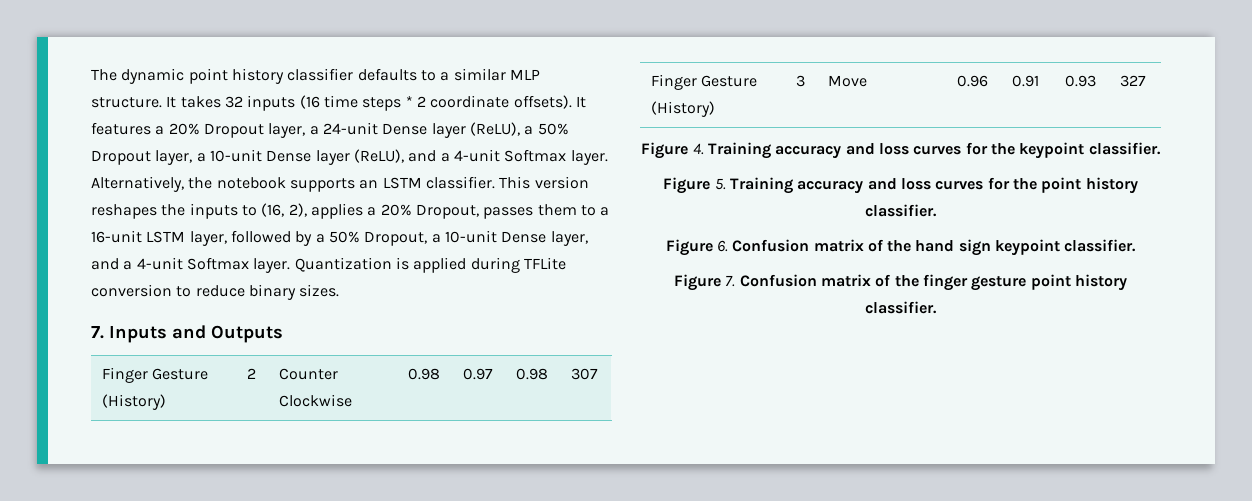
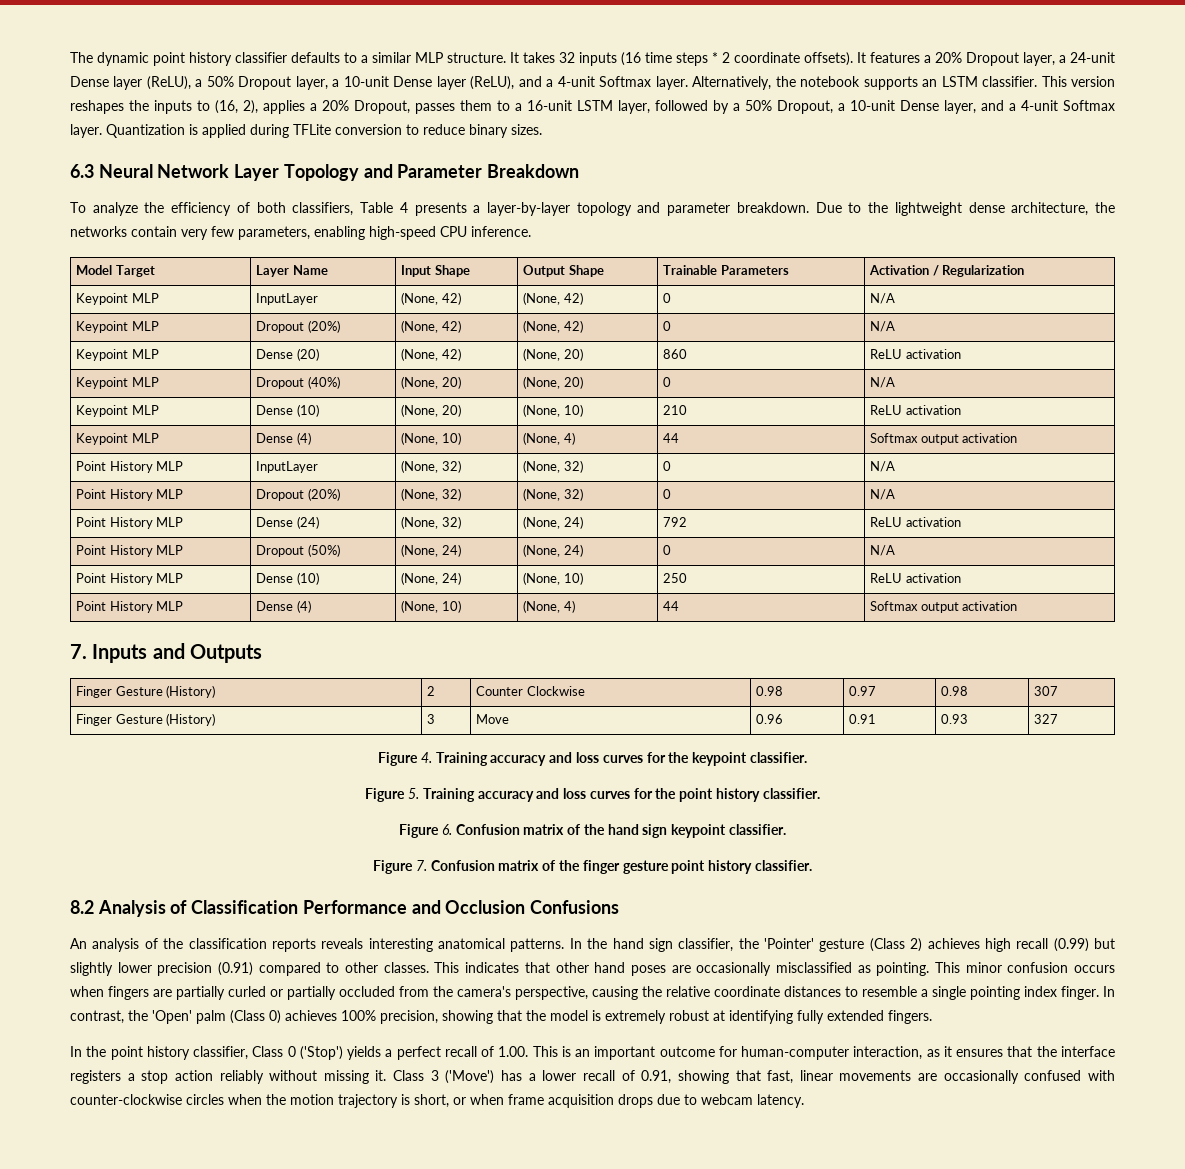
(340, 290) none -> [70,164,580,181] [70,202,1116,216] [70,226,531,240] [76,265,155,277] [256,265,328,277] [401,265,470,277] [523,265,604,277] [663,265,789,275] [869,265,1025,277] [76,293,159,305] [256,293,319,305] [401,292,461,305] [523,292,583,305] [663,293,672,303] [870,293,896,304] [76,321,159,333] [256,320,340,333] [401,320,461,333] [523,320,583,333] [663,321,672,331] [870,321,896,332] [76,349,159,361] [256,348,319,361] [401,348,461,361] [523,348,583,361] [663,349,688,359] [870,349,961,359] [76,377,159,389] [256,376,340,389] [401,376,461,389] [523,376,583,389] [663,377,672,387] [870,377,896,388] [76,405,159,417] [256,404,319,417] [401,404,461,417] [523,404,583,417] [663,405,688,415] [870,405,961,415] [76,433,159,445] [256,432,311,445] [401,432,461,445] [523,432,575,445] [663,433,680,443] [870,433,1018,445] [76,461,184,473] [256,461,319,473] [401,460,461,473] [523,460,583,473] [663,461,672,471] [870,461,896,472] [76,489,184,501] [256,488,340,501] [401,488,461,501] [523,488,583,501] [663,489,672,499] [870,489,896,500] [76,517,184,529] [256,516,319,529] [401,516,461,529] [523,516,583,529] [663,517,688,527] [870,517,961,527] [76,545,184,557] [256,544,340,557] [401,544,461,557] [523,544,583,557] [663,545,672,555] [870,545,896,556] [76,573,184,585] [256,572,319,585] [401,572,461,585] [523,572,583,585] [663,573,688,583] [870,573,961,583] [76,601,184,613] [256,600,311,613] [401,600,461,613] [523,600,575,613] [663,601,680,611] [870,601,1018,613] // 6.3 Neural Network Layer Topology and Parameter Breakdown // To analyze the efficiency of both classifiers, Table 4 presents a layer-by-layer topology and parameter breakdown. Due to the lightweight dense architecture, the networks contain very few parameters, enabling high-speed CPU inference. // Model Target | Layer Name | Input Shape | Output Shape | Trainable Parameters | Activation / Regularization // Keypoint MLP | InputLayer | (None, 42) | (None, 42) | 0 | N/A // Keypoint MLP | Dropout (20%) | (None, 42) | (None, 42) | 0 | N/A // Keypoint MLP | Dense (20) | (None, 42) | (None, 20) | 860 | ReLU activation // Keypoint MLP | Dropout (40%) | (None, 20) | (None, 20) | 0 | N/A // Keypoint MLP | Dense (10) | (None, 20) | (None, 10) | 210 | ReLU activation // Keypoint MLP | Dense (4) | (None, 10) | (None, 4) | 44 | Softmax output activation // Point History MLP | InputLayer | (None, 32) | (None, 32) | 0 | N/A // Point History MLP | Dropout (20%) | (None, 32) | (None, 32) | 0 | N/A // Point History MLP | Dense (24) | (None, 32) | (None, 24) | 792 | ReLU activation // Point History MLP | Dropout (50%) | (None, 24) | (None, 24) | 0 | N/A // Point History MLP | Dense (10) | (None, 24) | (None, 10) | 250 | ReLU activation // Point History MLP | Dense (4) | (None, 10) | (None, 4) | 44 | Softmax output activation
(937, 307) none -> [70,900,620,917] [70,938,1115,952] [70,962,1115,976] [70,986,1115,1000] [70,1010,932,1024] [70,1046,1115,1060] [70,1070,1115,1084] [70,1094,804,1108] // 8.2 Analysis of Classification Performance and Occlusion Confusions // An analysis of the classification reports reveals interesting anatomical patterns. In the hand sign classifier, the 'Pointer' gesture (Class 2) achieves high recall (0.99) but slightly lower precision (0.91) compared to other classes. This indicates that other hand poses are occasionally misclassified as pointing. This minor confusion occurs when fingers are partially curled or partially occluded from the camera's perspective, causing the relative coordinate distances to resemble a single pointing index finger. In contrast, the 'Open' palm (Class 0) achieves 100% precision, showing that the model is extremely robust at identifying fully extended fingers. // In the point history classifier, Class 0 ('Stop') yields a perfect recall of 1.00. This is an important outcome for human-computer interaction, as it ensures that the interface registers a stop action reliably without missing it. Class 3 ('Move') has a lower recall of 0.91, showing that fast, linear movements are occasionally confused with counter-clockwise circles when the motion trajectory is short, or when frame acquisition drops due to webcam latency.

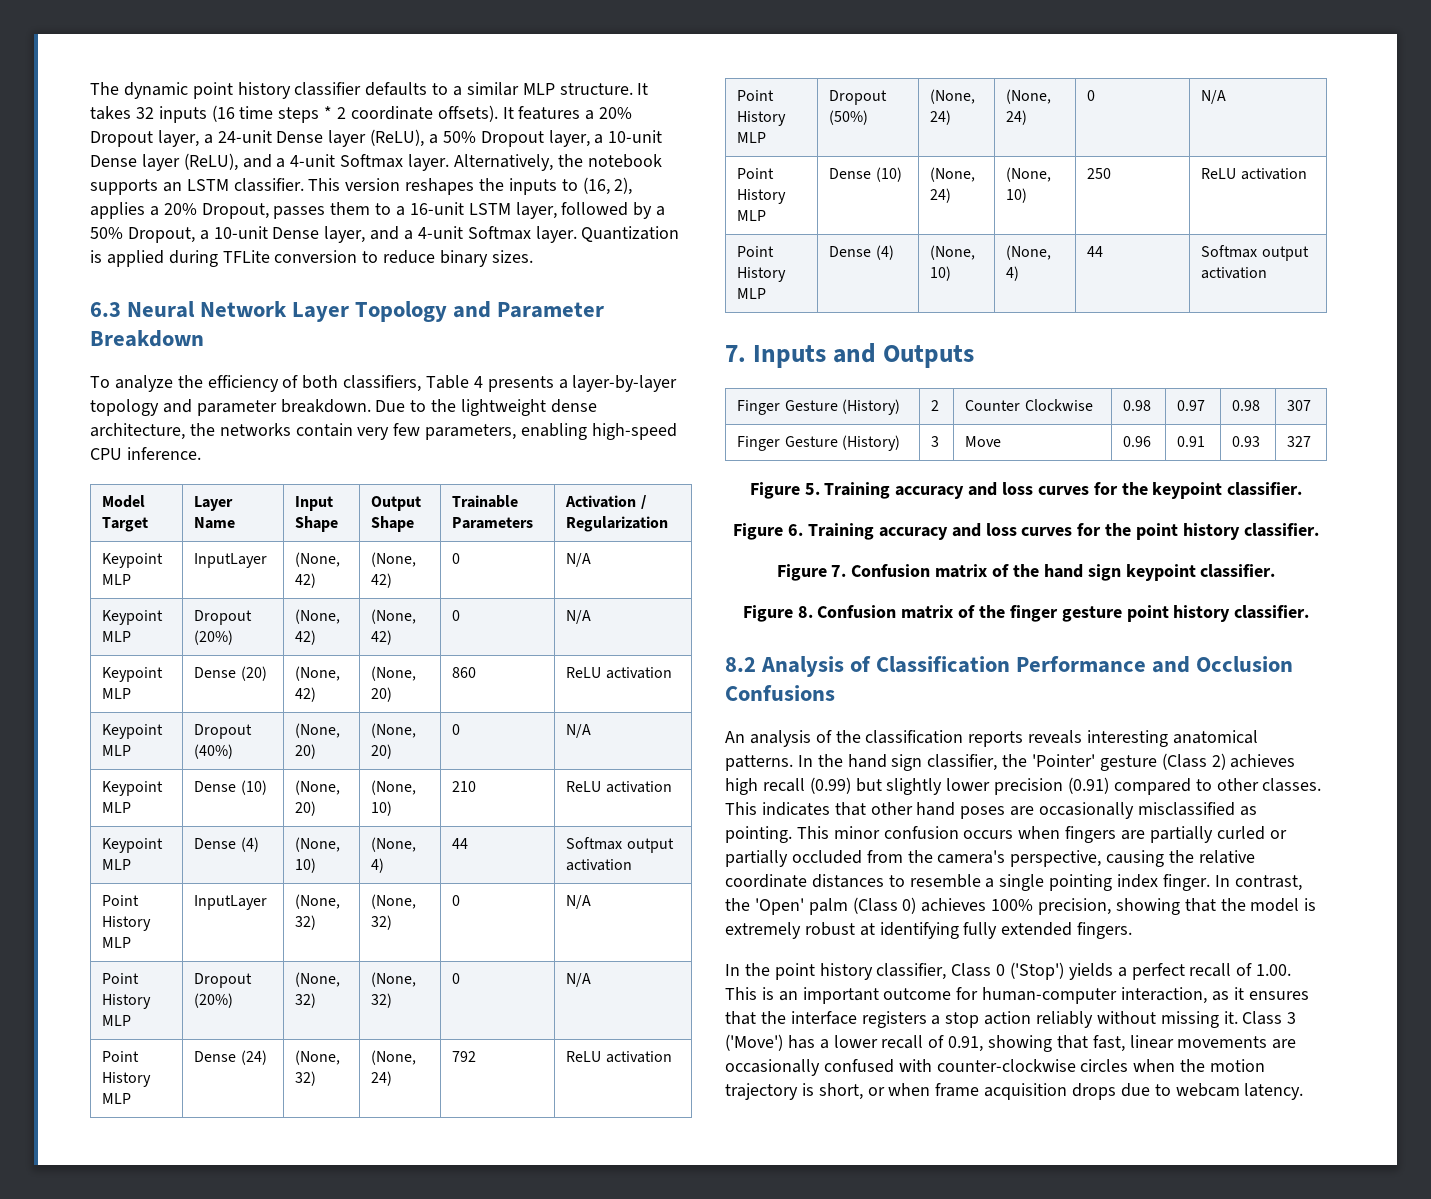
[420,752,432,763] 4. -> [804,483,820,495] 5.
[407,788,419,799] 5. -> [788,524,804,536] 6.
[441,824,452,835] 6. -> [831,565,847,577] 7.
[415,860,427,871] 7. -> [797,606,813,618] 8.

